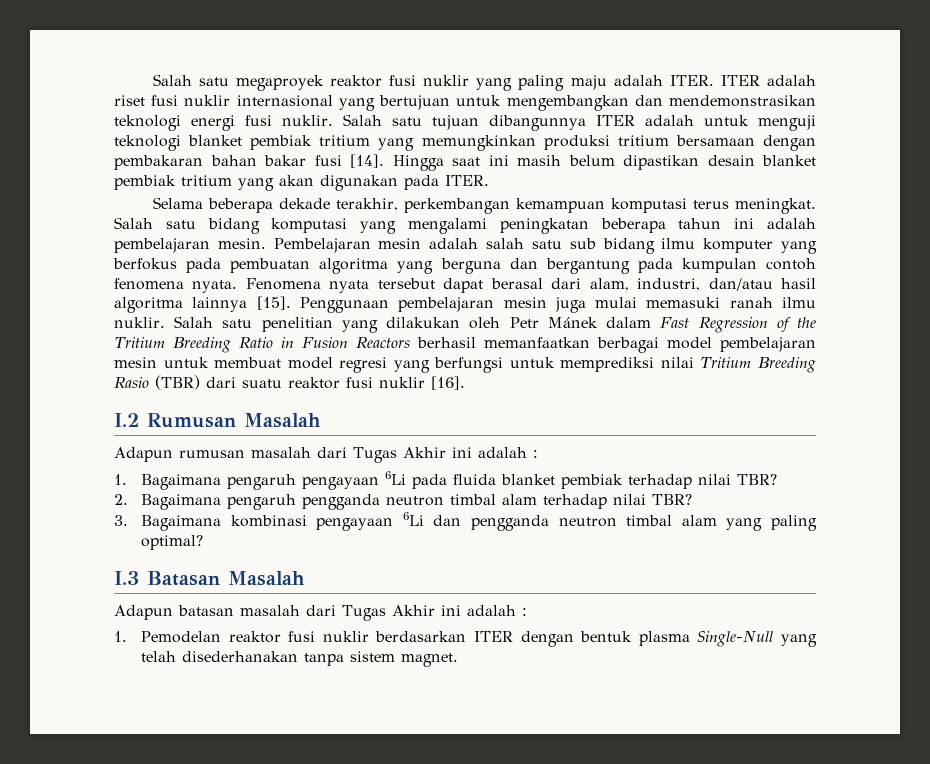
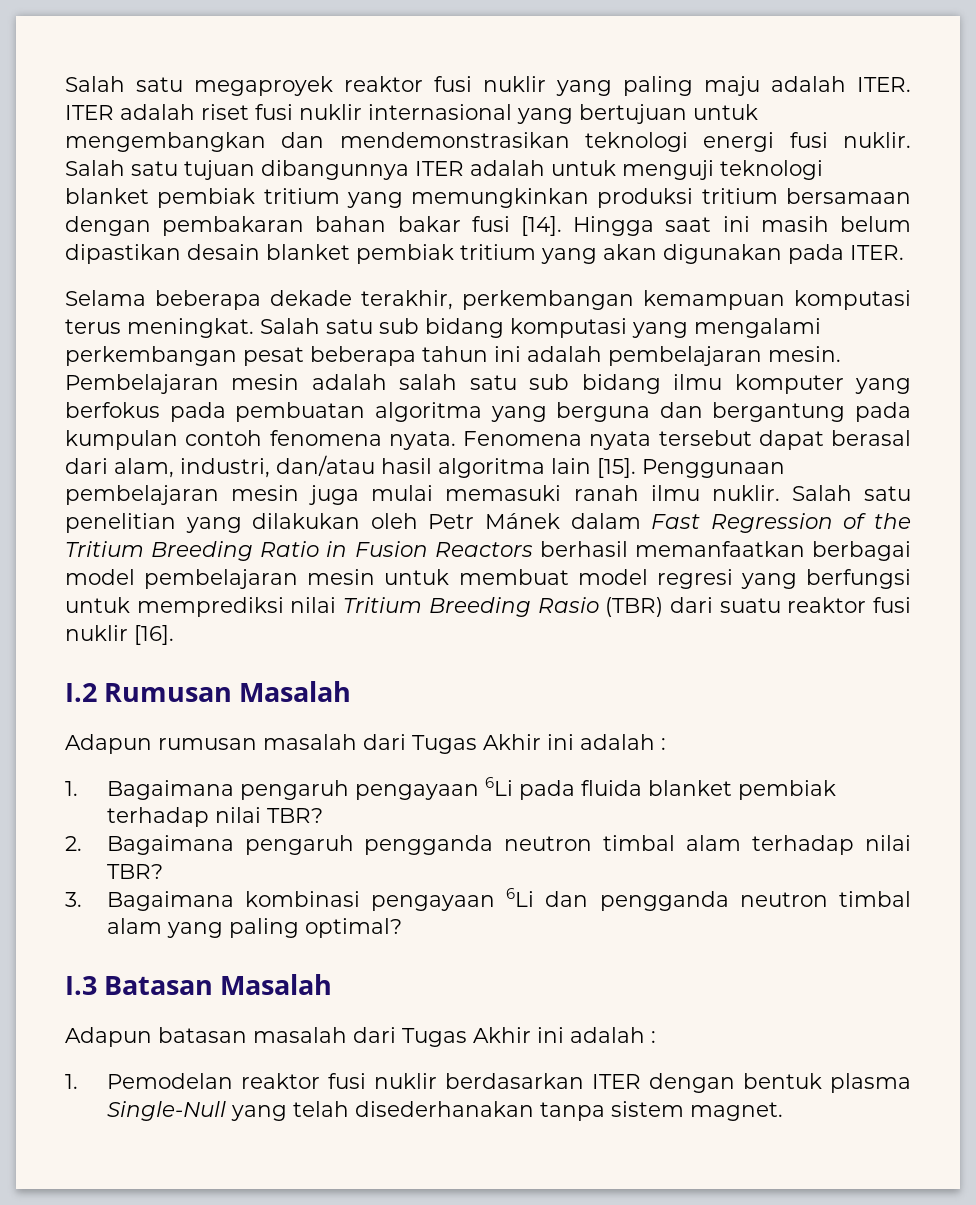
(196, 224) none -> [379,318,419,334] sub
[499,218,589,234] peningkatan -> [65,346,304,366] perkembangan pesat
[192,297,248,312] lainnya -> [551,458,591,474] lain

